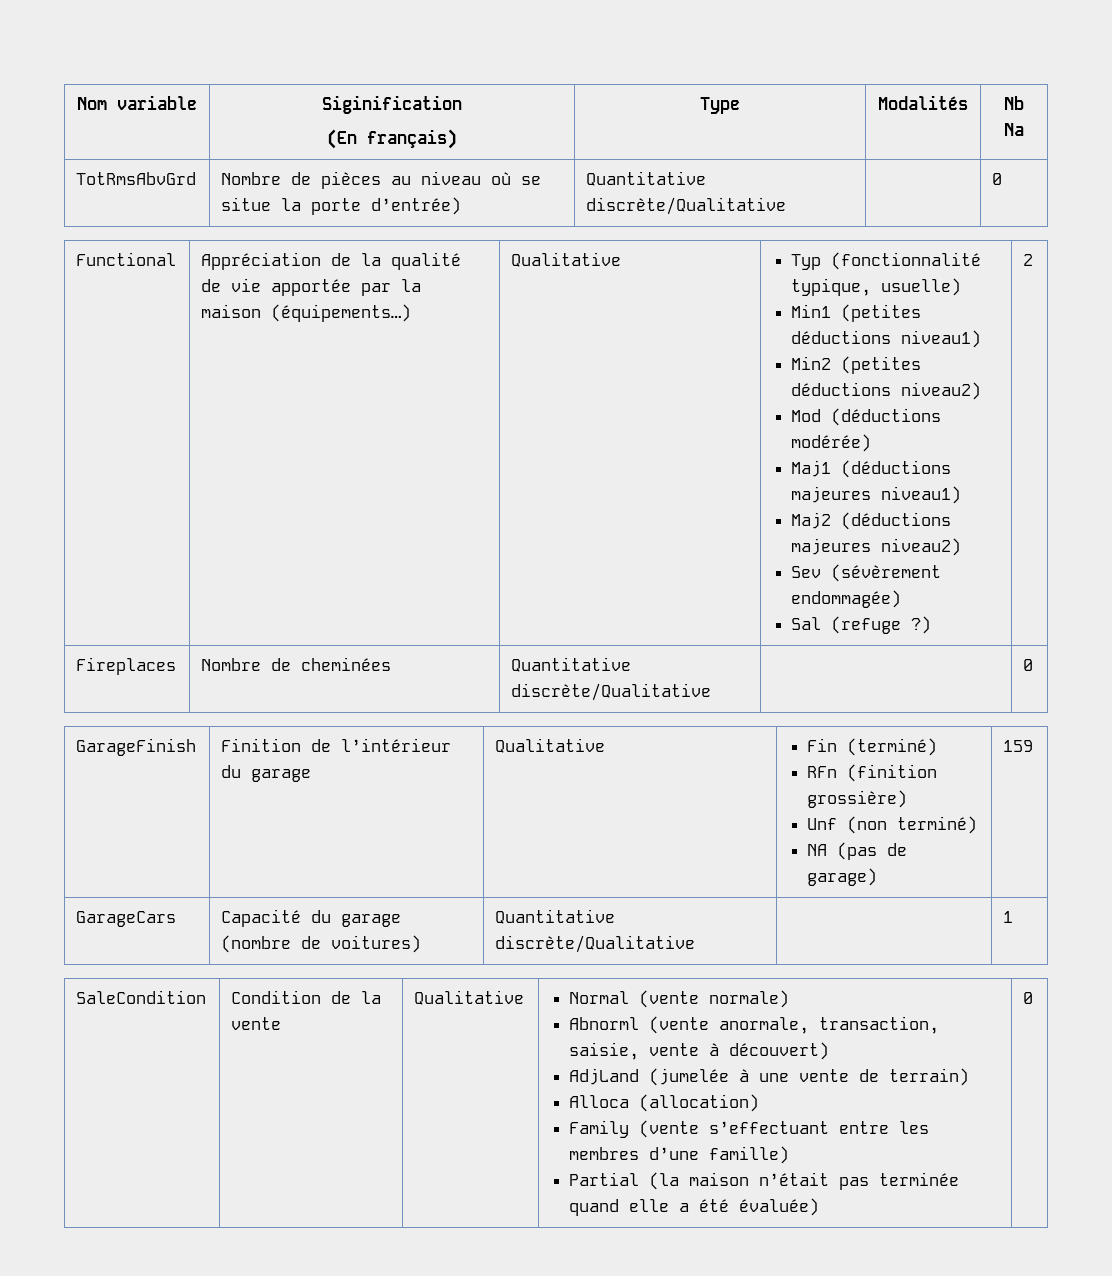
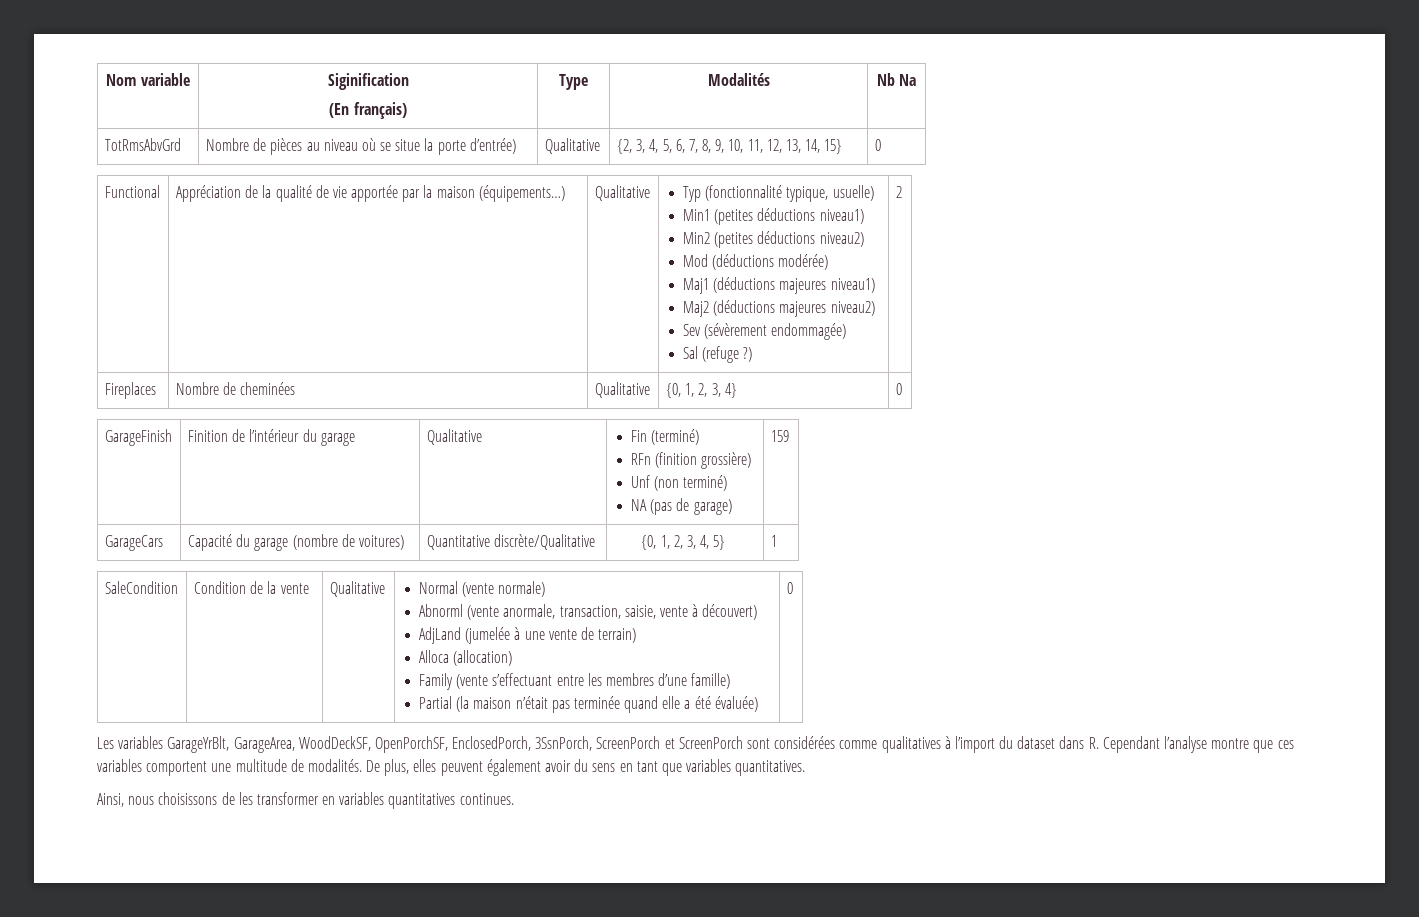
[586,171,707,186] [586,197,787,215] Quantitative discrète/Qualitative | -> [544,138,600,154] [616,139,843,154] Qualitative | {2, 3, 4, 5, 6, 7, 8, 9, 10, 11, 12, 13, 14, 15}
[511,657,632,672] [511,683,712,701] Quantitative discrète/Qualitative | -> [594,382,650,398] [665,383,737,398] Qualitative | {0, 1, 2, 3, 4}
(696, 944) none -> [641,535,726,550] {0, 1, 2, 3, 4, 5}
(1034, 998) none -> [97,736,1294,753] [97,759,806,776] [97,792,514,809] // Les variables GarageYrBlt, GarageArea, WoodDeckSF, OpenPorchSF, EnclosedPorch, 3SsnPorch, ScreenPorch et ScreenPorch sont considérées comme qualitatives à l’import du dataset dans R. Cependant l’analyse montre que ces variables comportent une multitude de modalités. De plus, elles peuvent également avoir du sens en tant que variables quantitatives. // Ainsi, nous choisissons de les transformer en variables quantitatives continues.

